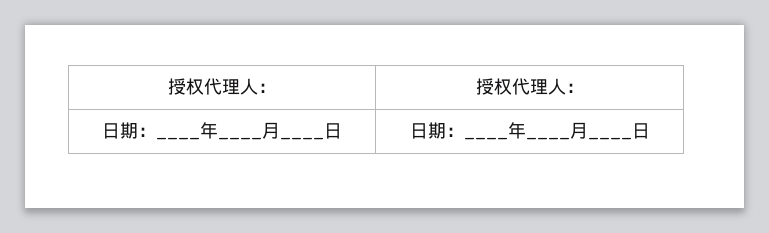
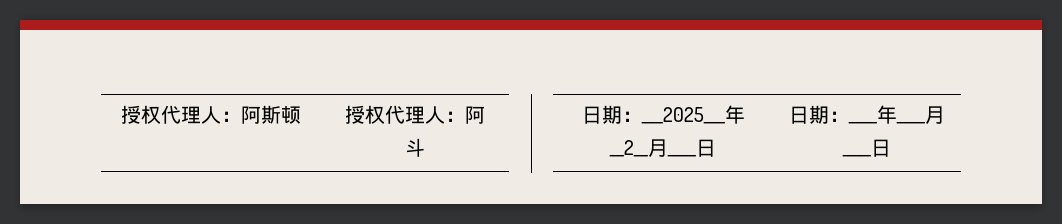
[168,78,276,95] [475,78,584,95] [102,122,156,139] [156,122,262,140] 授权代理人： | 授权代理人： // 日期：____年____ -> [121,105,301,124] [344,105,485,124] [404,138,425,157] [581,105,745,124] [609,140,649,157] 授权代理人：阿斯顿 | 授权代理人：阿斗 // 日期：___2025___年__2__

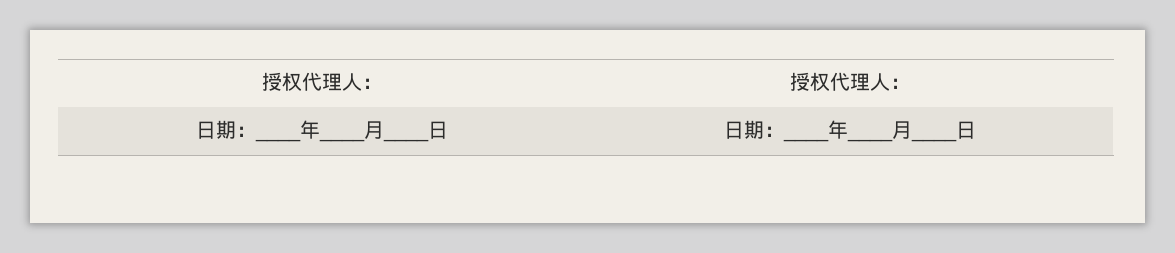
[121,105,301,124] [344,105,485,124] [404,138,425,157] [581,105,745,124] [609,140,649,157] 授权代理人：阿斯顿 | 授权代理人：阿斗 // 日期：___2025___年__2__ -> [262,72,382,91] [789,72,910,91] [196,120,256,139] [255,120,365,142] 授权代理人： | 授权代理人： // 日期：____年____

